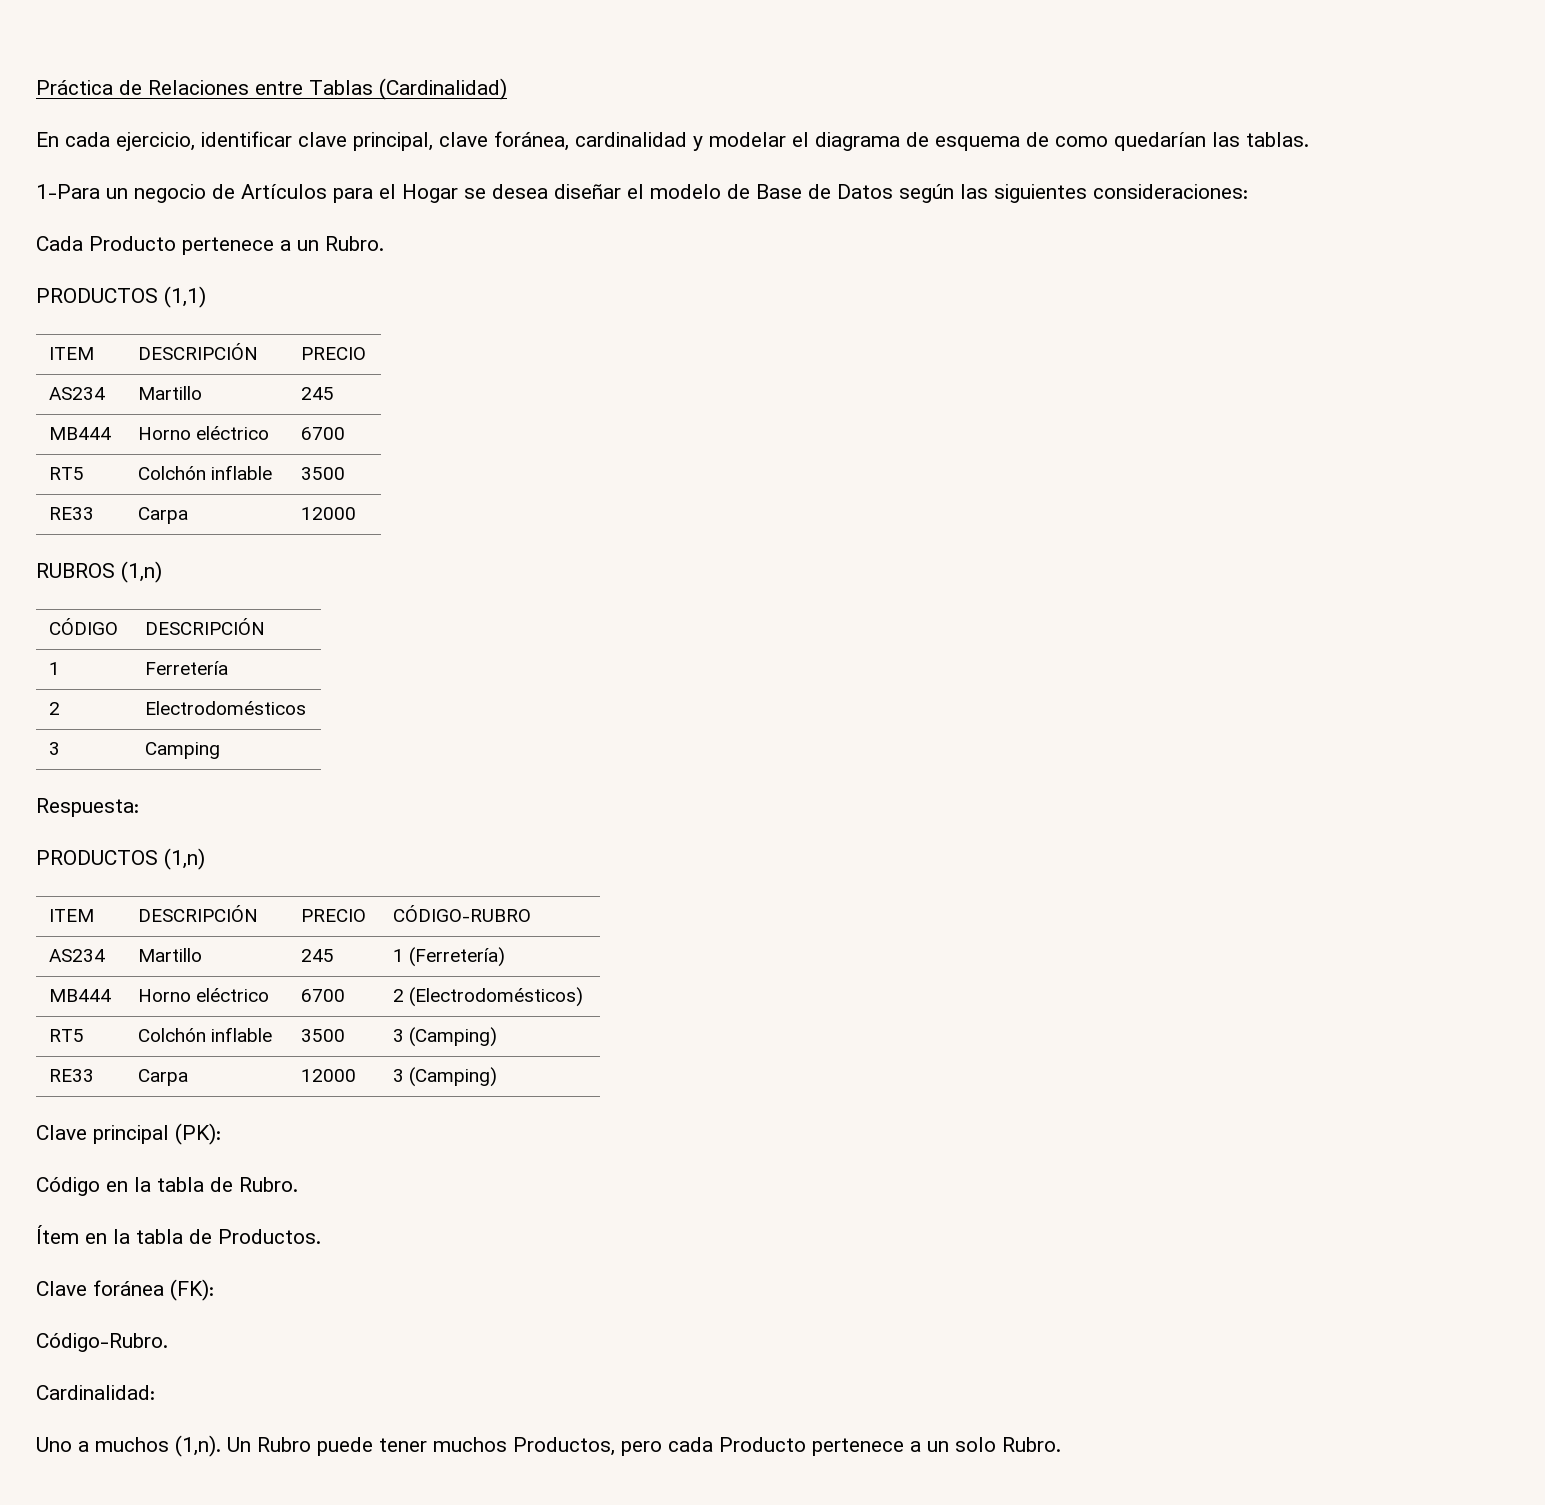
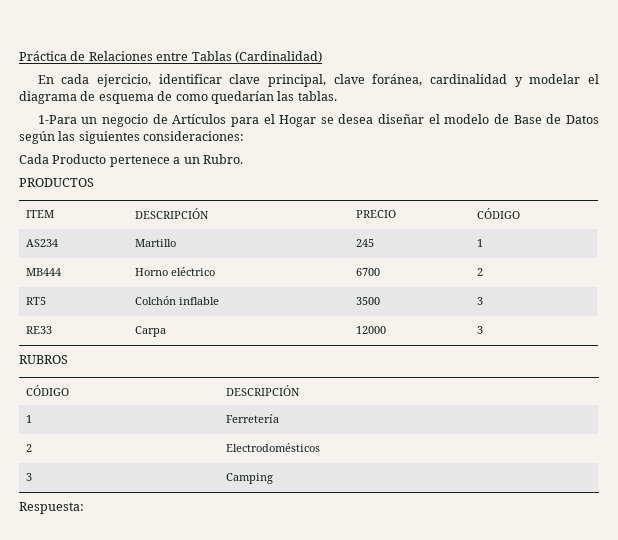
[164,286,206,308] [49,347,95,360] [138,343,259,360] [301,347,367,360] [49,387,106,400] [138,386,203,400] [301,387,335,400] [49,427,112,440] [138,426,270,440] [301,427,346,440] [49,467,85,480] [138,465,273,480] [301,467,346,480] [49,507,95,520] [138,507,189,524] [301,507,357,520] (1,1) // ITEM | DESCRIPCIÓN | PRECIO // AS234 | Martillo | 245 // MB444 | Horno eléctrico | 6700 // RT5 | Colchón inflable | 3500 // RE33 | Carpa | 12000 -> [25,210,54,218] [134,208,209,219] [355,210,396,218] [476,208,520,219] [25,239,58,247] [134,239,176,247] [355,239,374,247] [476,239,483,247] [25,268,61,276] [134,267,215,276] [355,268,380,276] [476,268,483,276] [25,297,46,305] [134,296,219,305] [355,297,380,305] [476,297,483,305] [25,326,52,334] [134,326,166,337] [355,326,386,334] [476,326,483,334] // ITEM | DESCRIPCIÓN | PRECIO | CÓDIGO // AS234 | Martillo | 245 | 1 // MB444 | Horno eléctrico | 6700 | 2 // RT5 | Colchón inflable | 3500 | 3 // RE33 | Carpa | 12000 | 3
[121,561,162,583] (1,n) -> (68, 359) none
[36,848,205,870] [49,909,95,922] [138,905,259,922] [301,909,367,922] [393,905,532,922] [49,949,106,962] [138,948,203,962] [301,949,335,962] [393,947,506,967] [49,989,112,1002] [138,988,270,1002] [301,989,346,1002] [393,987,584,1007] [49,1029,85,1042] [138,1027,273,1042] [301,1029,346,1042] [393,1027,498,1047] [49,1069,95,1082] [138,1069,189,1086] [301,1069,357,1082] [393,1067,498,1087] [36,1123,221,1145] [36,1177,298,1196] [36,1225,321,1244] [36,1279,214,1301] [36,1333,168,1352] [36,1385,155,1400] [36,1435,1061,1457] // PRODUCTOS (1,n) // ITEM | DESCRIPCIÓN | PRECIO | CÓDIGO-RUBRO // AS234 | Martillo | 245 | 1 (Ferretería) // MB444 | Horno eléctrico | 6700 | 2 (Electrodomésticos) // RT5 | Colchón inflable | 3500 | 3 (Camping) // RE33 | Carpa | 12000 | 3 (Camping) // Clave principal (PK): // Código en la tabla de Rubro. // Ítem en la tabla de Productos. // Clave foránea (FK): // Código-Rubro. // Cardinalidad: // Uno a muchos (1,n). Un Rubro puede tener muchos Productos, pero cada Producto pertenece a un solo Rubro. -> (84, 508) none

